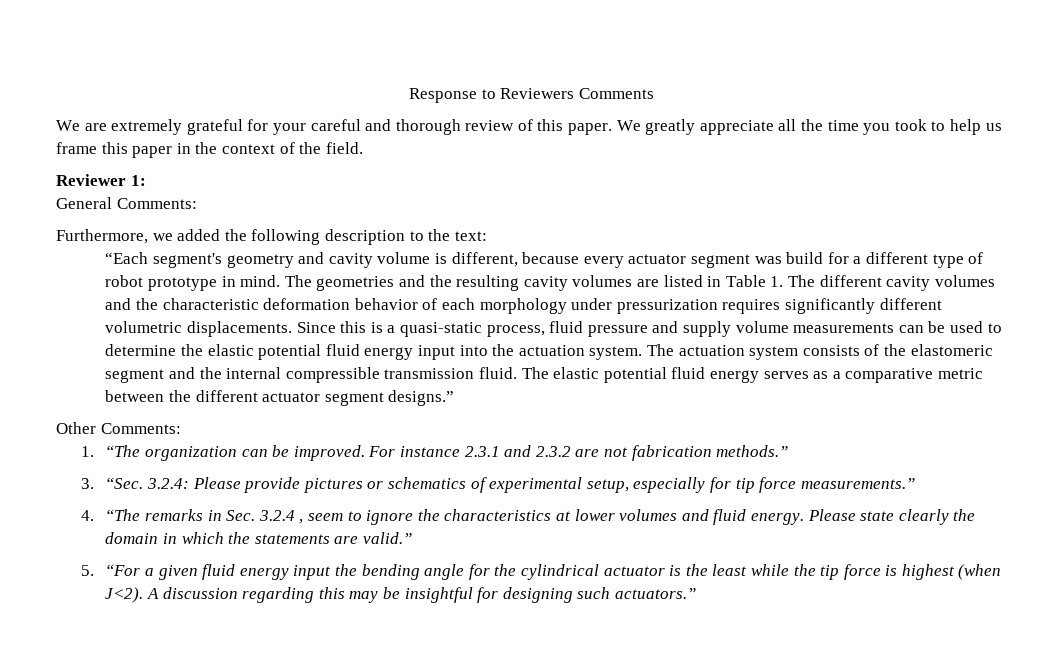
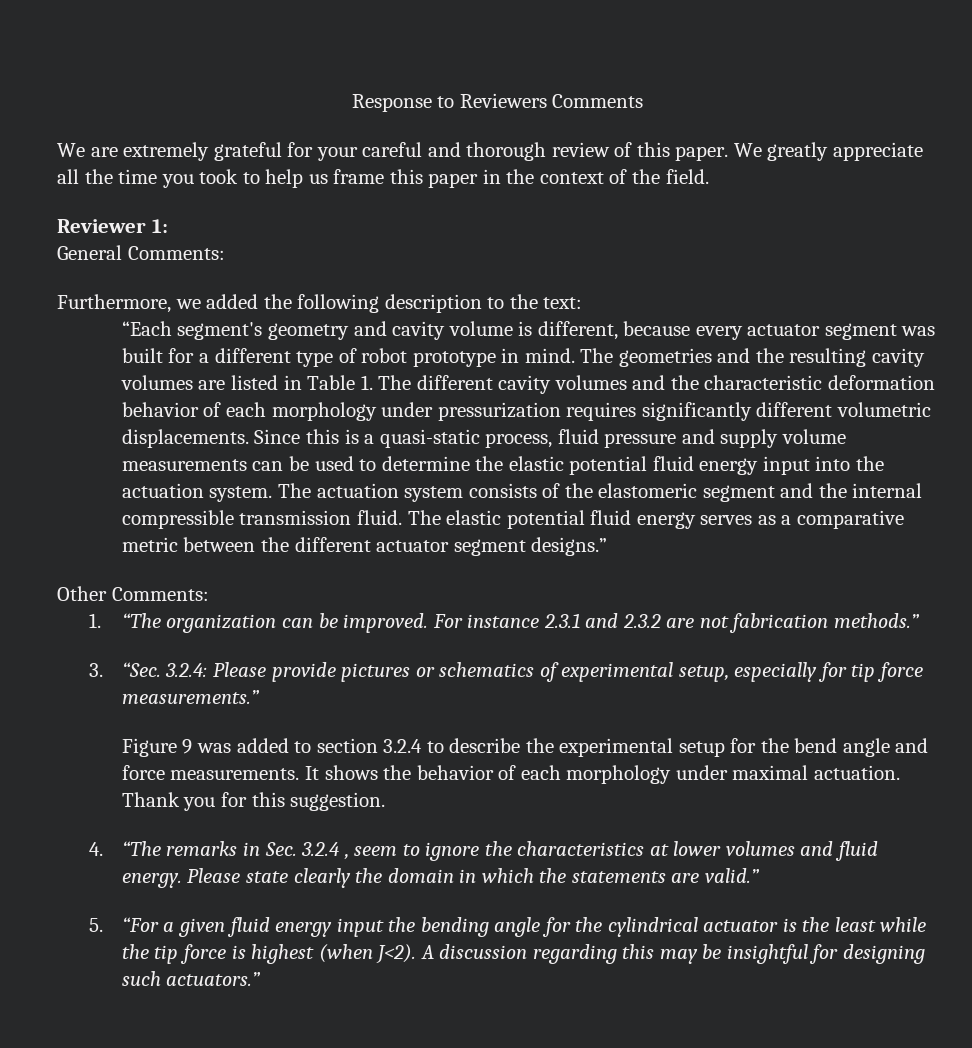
[786,252,824,264] build -> [121,348,163,363] built
(915, 483) none -> [121,738,929,757] [121,765,900,784] [121,792,386,811] // Figure 9 was added to section 3.2.4 to describe the experimental setup for the bend angle and force measurements. It shows the behavior of each morphology under maximal actuation. Thank you for this suggestion.

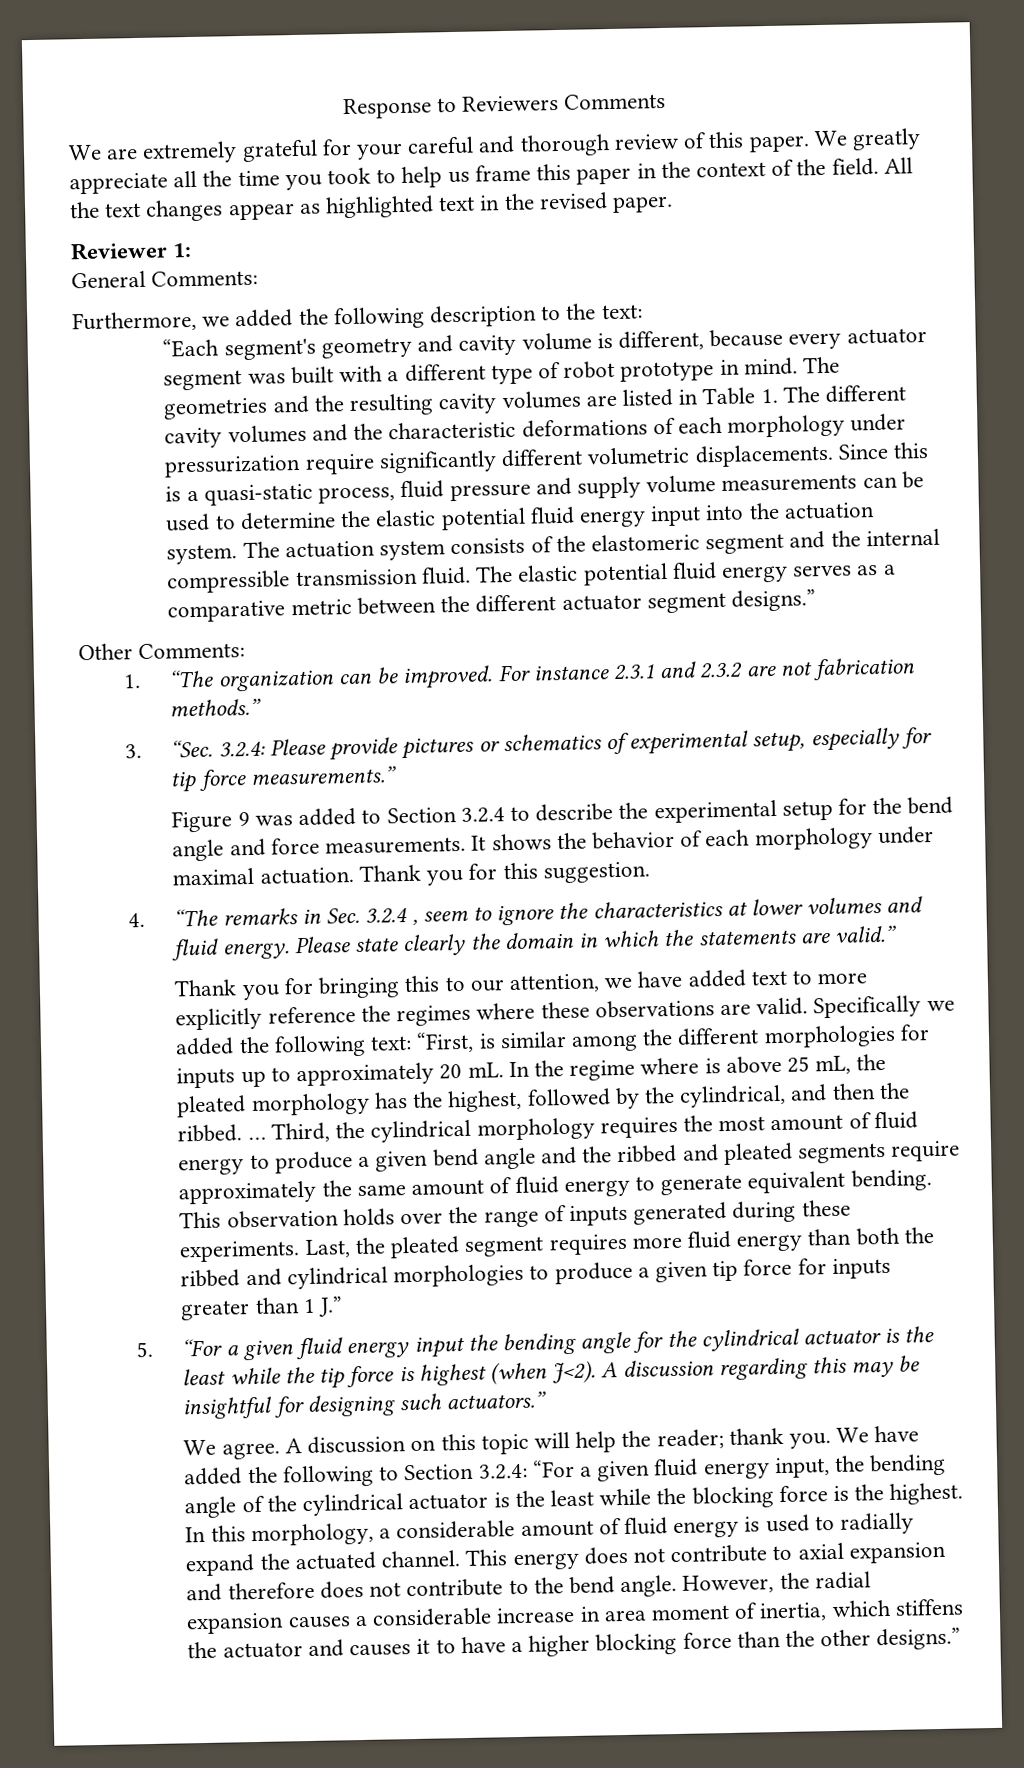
(709, 176) none -> [883,157,913,174] [69,192,674,222] All the text changes appear as highlighted text in the revised paper.
[168,348,195,363] for -> [339,365,384,383] with
[827,375,935,390] [121,402,199,417] deformation behavior -> [521,418,648,438] deformations
[566,402,637,421] requires -> [304,453,375,475] require
[316,738,378,753] section -> [386,807,457,824] Section
(760, 875) none -> [174,969,868,1001] [175,995,955,1031] [175,1024,930,1058] [176,1053,887,1089] [176,1082,910,1118] [177,1111,918,1143] [178,1140,961,1176] [178,1169,932,1205] [179,1199,851,1229] [179,1227,934,1263] [180,1257,891,1290] [180,1296,344,1321] // Thank you for bringing this to our attention, we have added text to more explicitly reference the regimes where these observations are valid. Specifically we added the following text: “First, is similar among the different morphologies for inputs up to approximately 20 mL. In the regime where is above 25 mL, the pleated morphology has the highest, followed by the cylindrical, and then the ribbed. … Third, the cylindrical morphology requires the most amount of fluid energy to produce a given bend angle and the ribbed and pleated segments require approximately the same amount of fluid energy to generate equivalent bending. This observation holds over the range of inputs generated during these experiments. Last, the pleated segment requires more fluid energy than both the ribbed and cylindrical morphologies to produce a given tip force for inputs greater than 1 J.”
(262, 979) none -> [183,1425,920,1460] [184,1453,947,1488] [184,1482,964,1519] [185,1512,914,1547] [185,1541,946,1577] [186,1571,871,1602] [186,1598,963,1635] [187,1627,962,1659] // We agree. A discussion on this topic will help the reader; thank you. We have added the following to Section 3.2.4: “For a given fluid energy input, the bending angle of the cylindrical actuator is the least while the blocking force is the highest. In this morphology, a considerable amount of fluid energy is used to radially expand the actuated channel. This energy does not contribute to axial expansion and therefore does not contribute to the bend angle. However, the radial expansion causes a considerable increase in area moment of inertia, which stiffens the actuator and causes it to have a higher blocking force than the other designs.”

